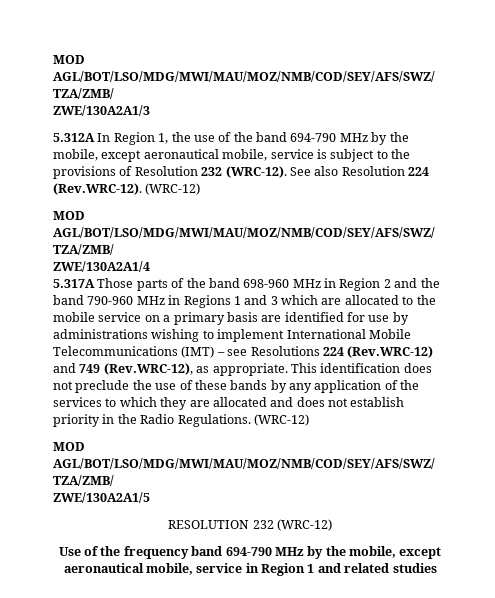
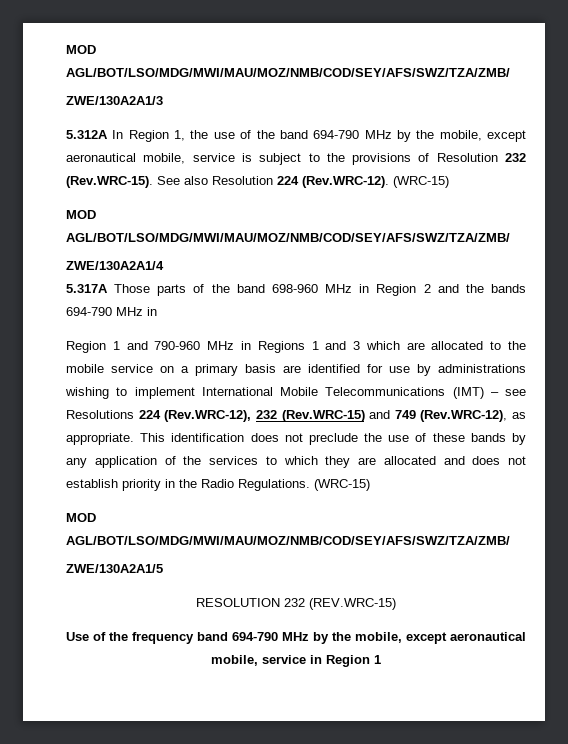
[225,166,287,178] (WRC-12). -> [66,176,153,188] (Rev.WRC-15).
[145,183,201,195] (WRC-12) -> [393,176,449,188] (WRC-15)
[53,295,84,305] band -> [490,284,526,293] [66,307,157,316] [66,341,148,353] bands 694-790 MHz in // Region 1 and
[347,346,434,358] (Rev.WRC-12) -> [164,410,365,422] (Rev.WRC-12), 232 (Rev.WRC-15)
[253,414,309,426] (WRC-12) -> [314,479,370,491] (WRC-15)
[276,519,332,531] (WRC-12) -> [309,598,396,610] (REV.WRC-15)
[317,563,437,573] and related studies -> (381, 659) none

